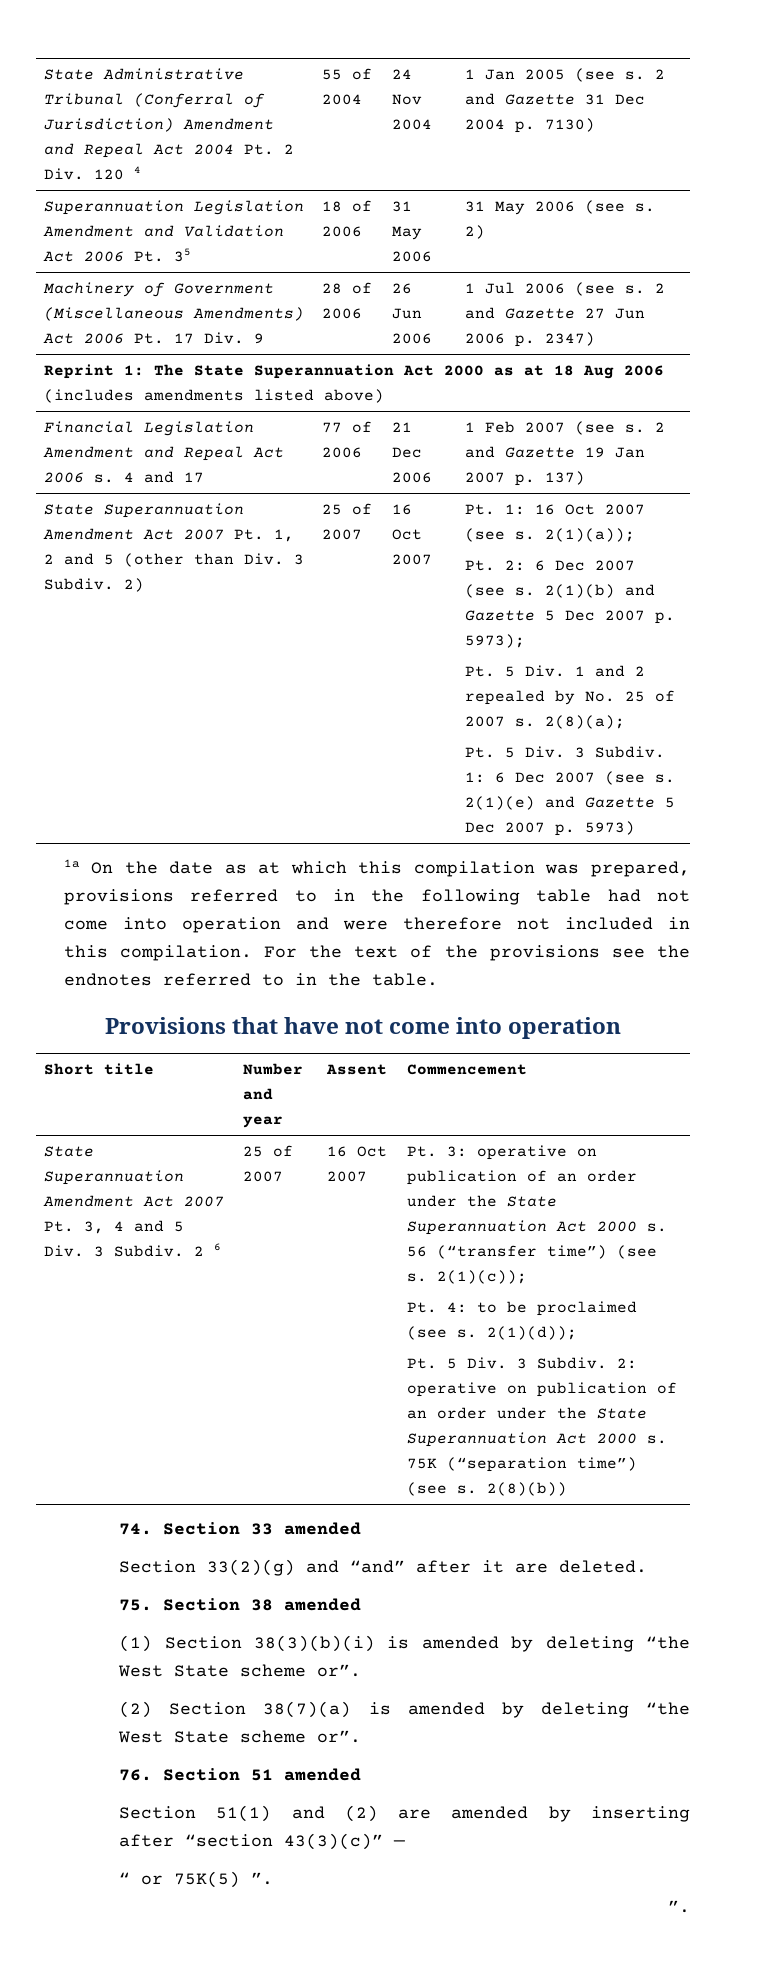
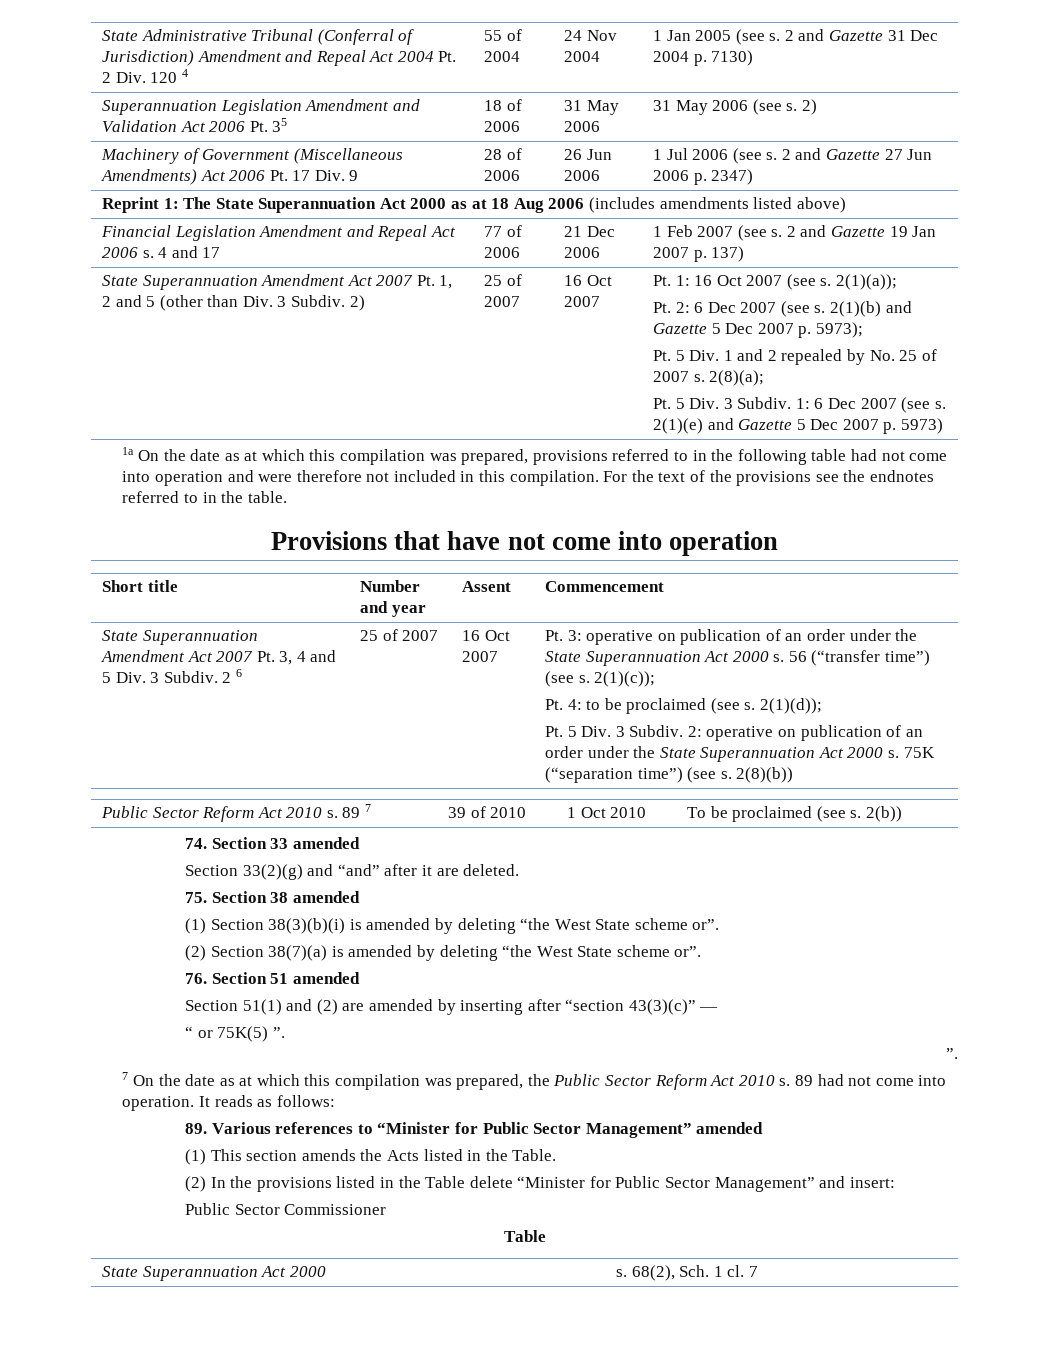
(568, 1489) none -> [100,804,372,822] [447,806,527,818] [566,807,647,818] [686,806,902,822] // Public Sector Reform Act 2010 s. 89 7 | 39 of 2010 | 1 Oct 2010 | To be proclaimed (see s. 2(b))
(690, 1906) none -> [122,1072,947,1090] [122,1095,335,1111] [184,1122,764,1138] [184,1149,557,1165] [184,1176,895,1192] [184,1203,387,1215] [503,1230,546,1242] [101,1266,326,1281] [615,1265,758,1281] // 7 On the date as at which this compilation was prepared, the Public Sector Reform Act 2010 s. 89 had not come into operation. It reads as follows: // 89. Various references to “Minister for Public Sector Management” amended // (1) This section amends the Acts listed in the Table. // (2) In the provisions listed in the Table delete “Minister for Public Sector Management” and insert: // Public Sector Commissioner // Table // State Superannuation Act 2000 | s. 68(2), Sch. 1 cl. 7

